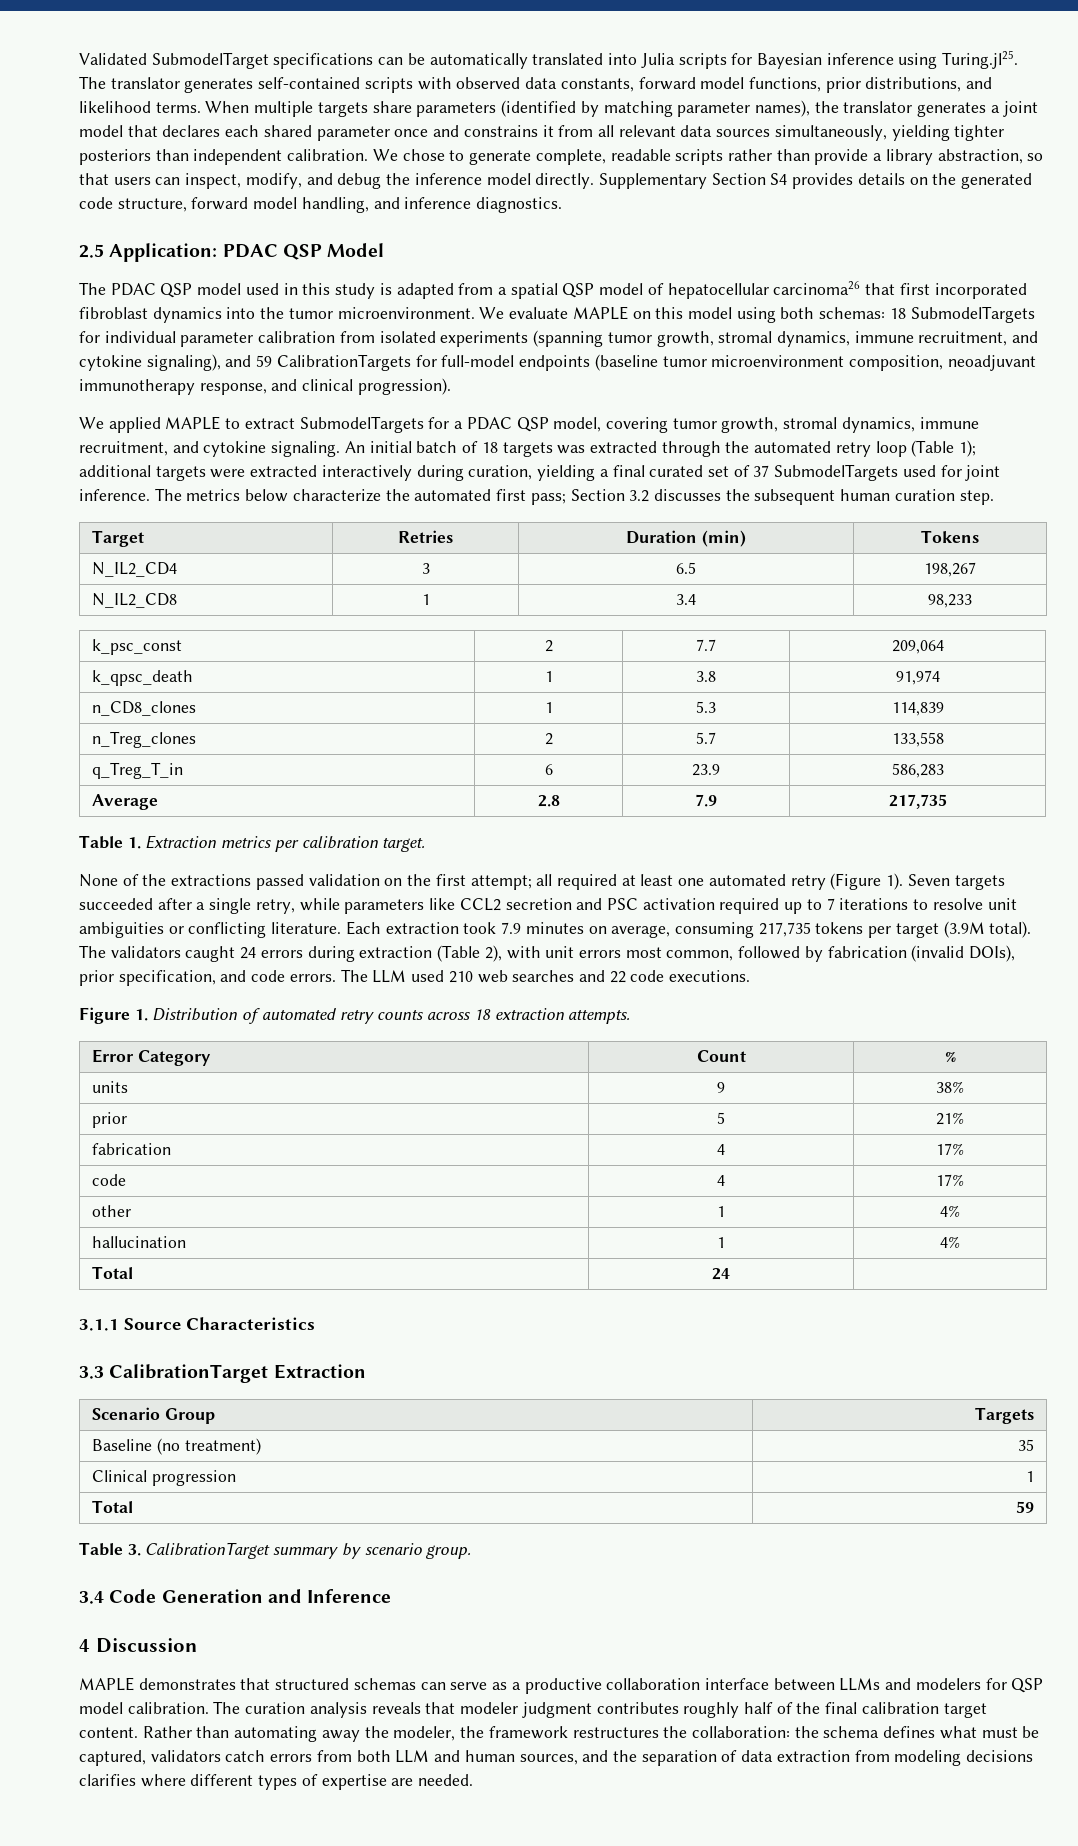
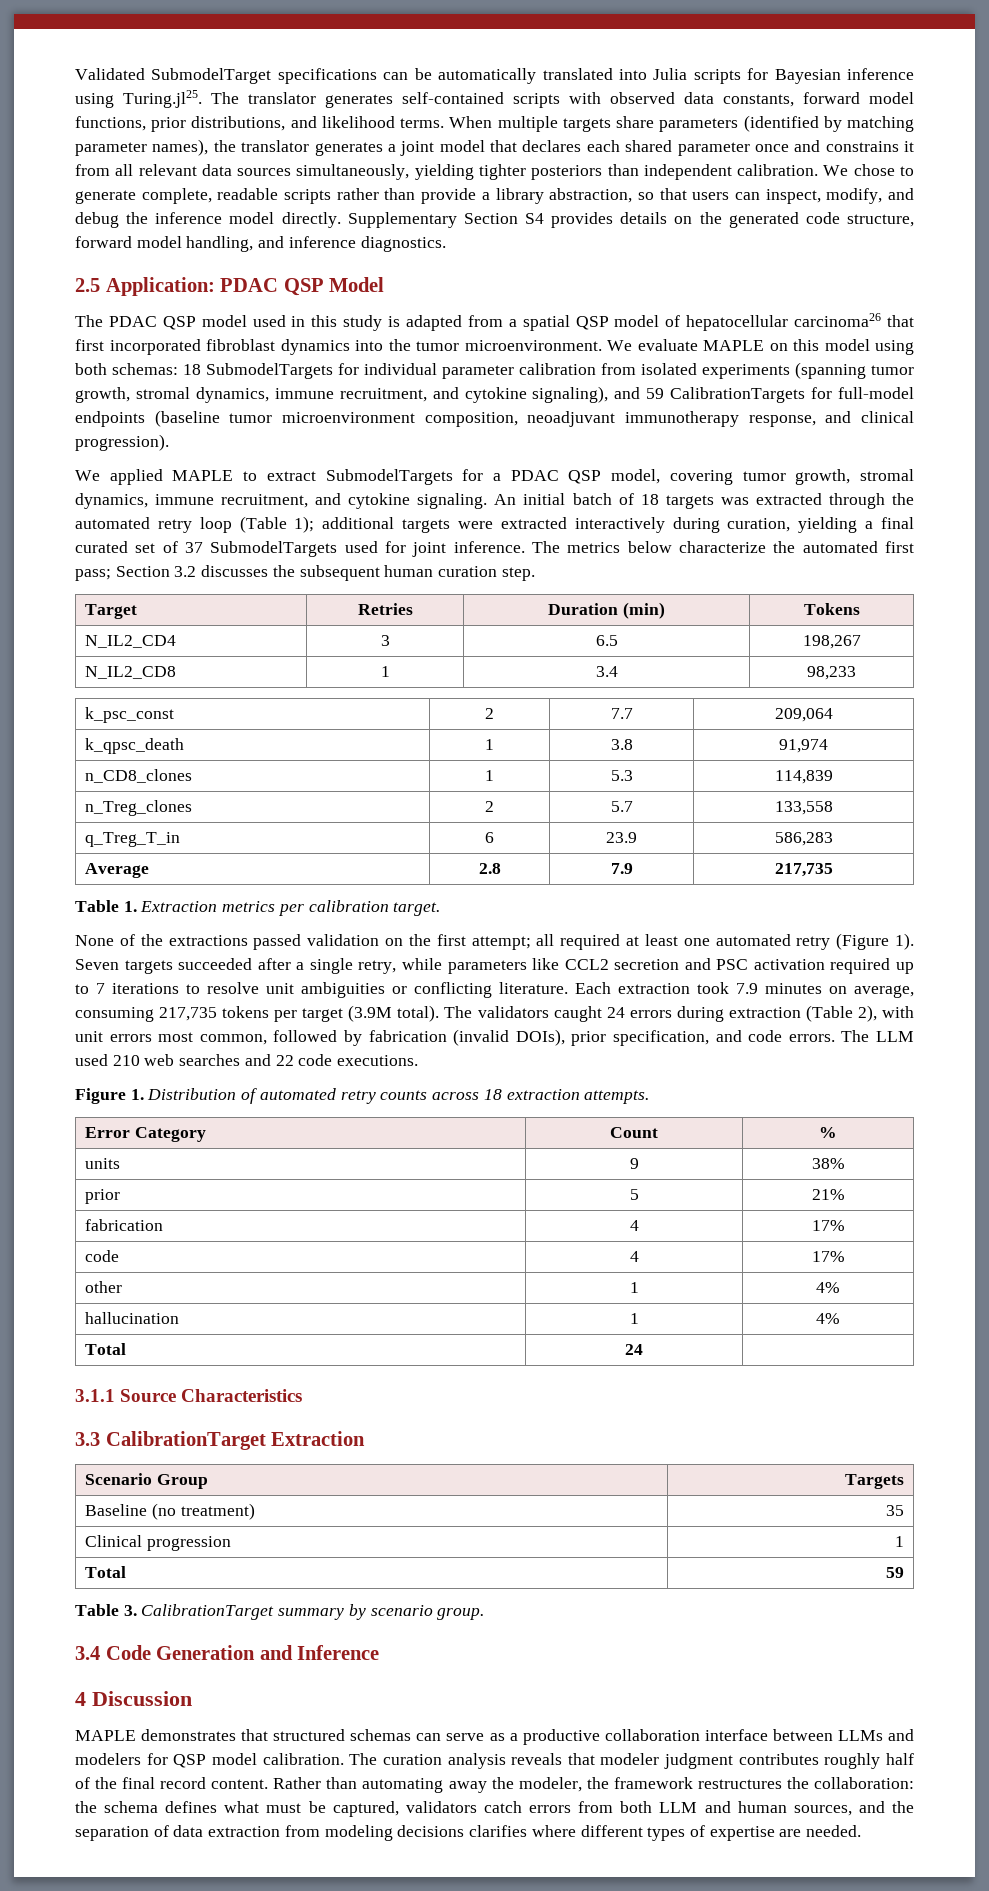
[861,1702,987,1718] calibration target -> [160,1777,207,1789] record

